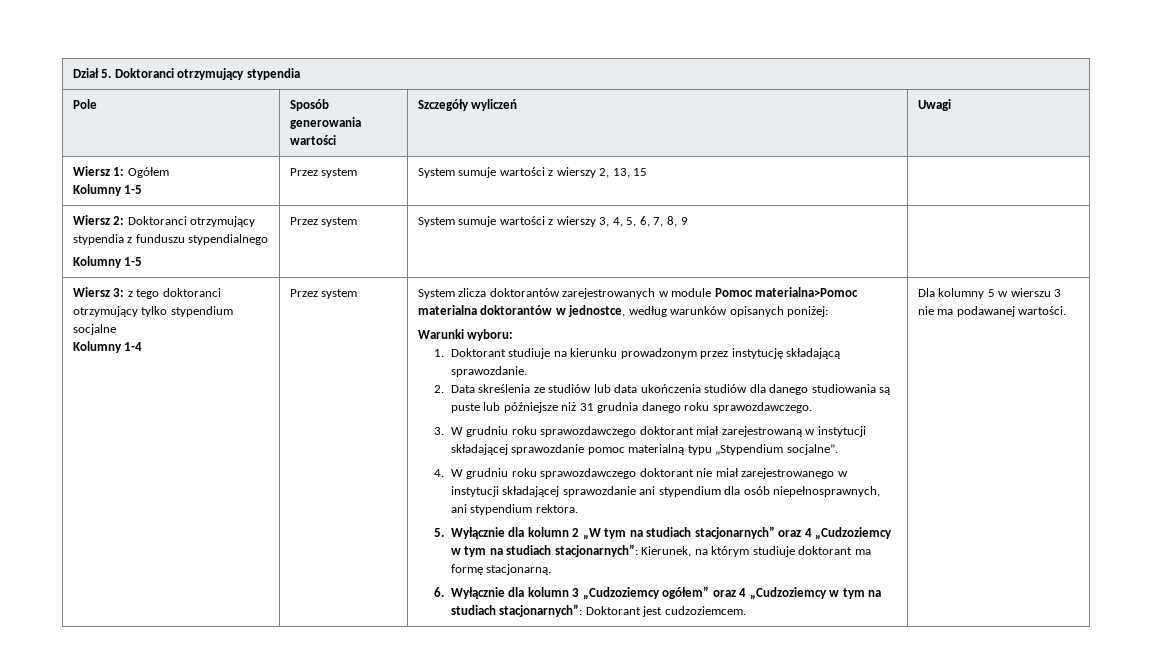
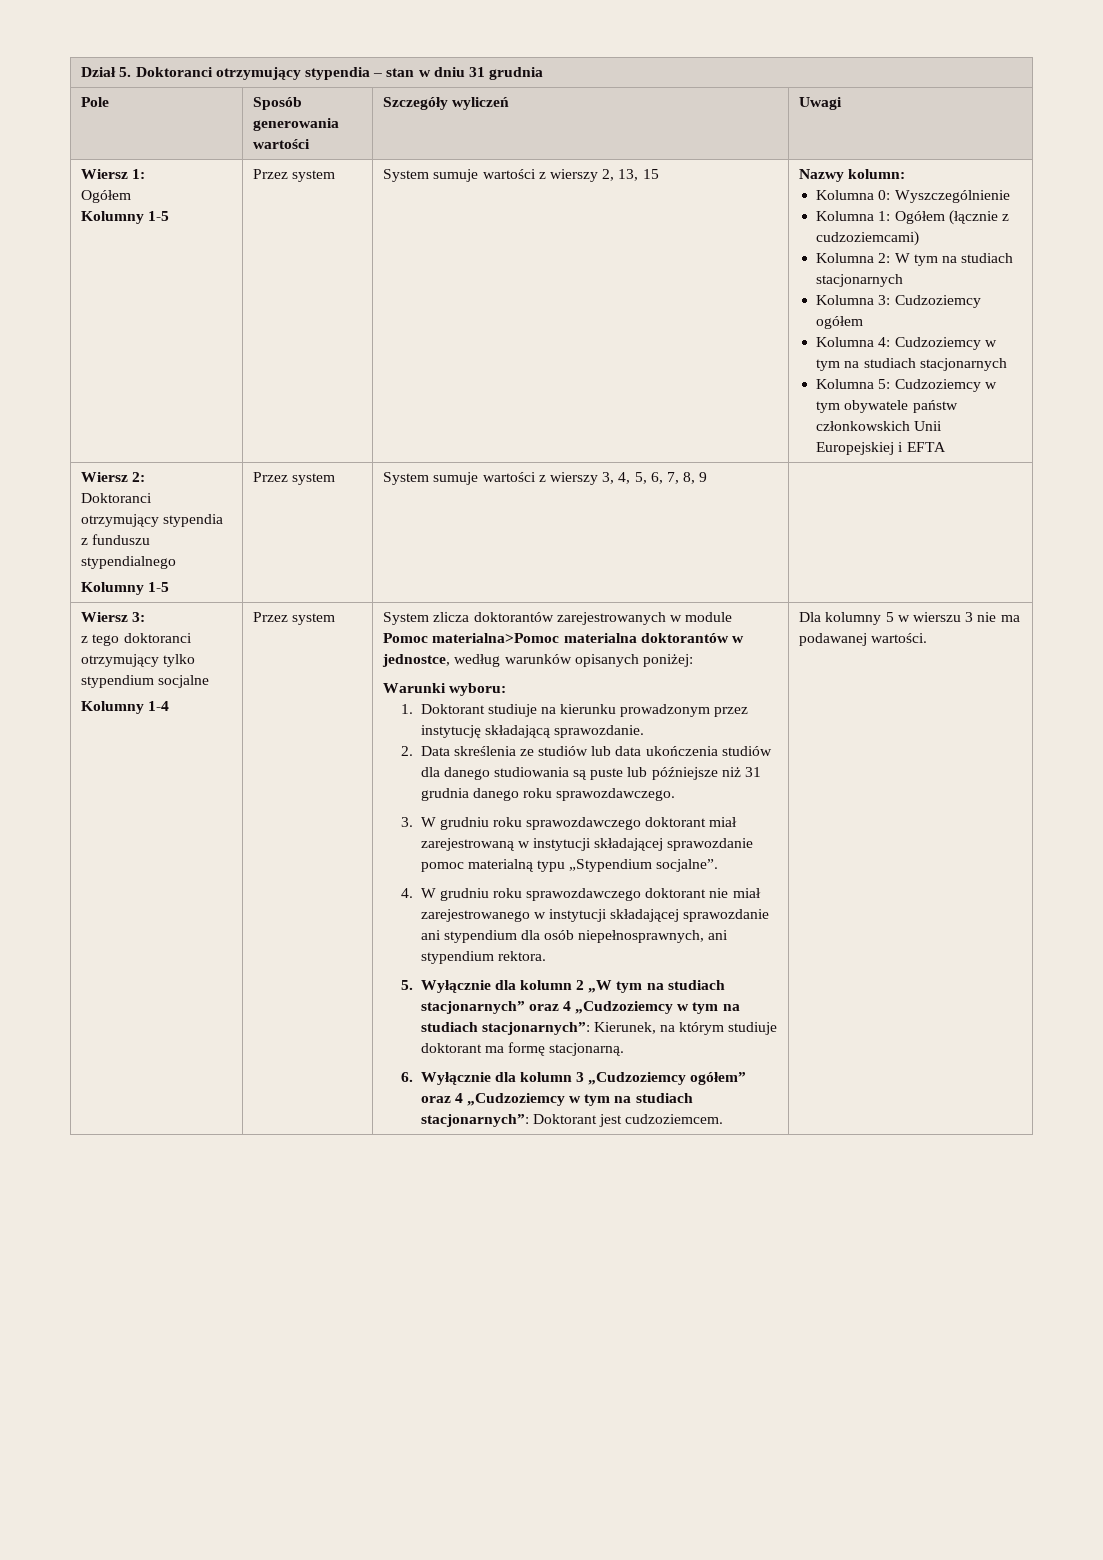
(300, 74) none -> [373,67,544,80] – stan w dniu 31 grudnia
(125, 171) none -> (146, 174) //
(648, 172) none -> [799,169,906,182] [816,190,1010,203] [816,210,1010,225] [816,231,920,246] [816,253,1014,266] [816,274,904,287] [816,295,981,308] [816,316,864,329] [816,337,997,350] [816,358,1007,371] [816,379,997,392] [816,400,958,413] [816,421,943,431] [816,442,946,455] Nazwy kolumn: // Kolumna 0: Wyszczególnienie // Kolumna 1: Ogółem (łącznie z cudzoziemcami) // Kolumna 2: W tym na studiach stacjonarnych // Kolumna 3: Cudzoziemcy ogółem // Kolumna 4: Cudzoziemcy w tym na studiach stacjonarnych // Kolumna 5: Cudzoziemcy w tym obywatele państw członkowskich Unii Europejskiej i EFTA
(125, 220) none -> (146, 477) //
(125, 292) none -> (146, 617) //

